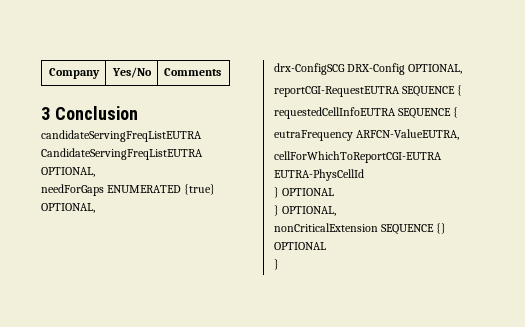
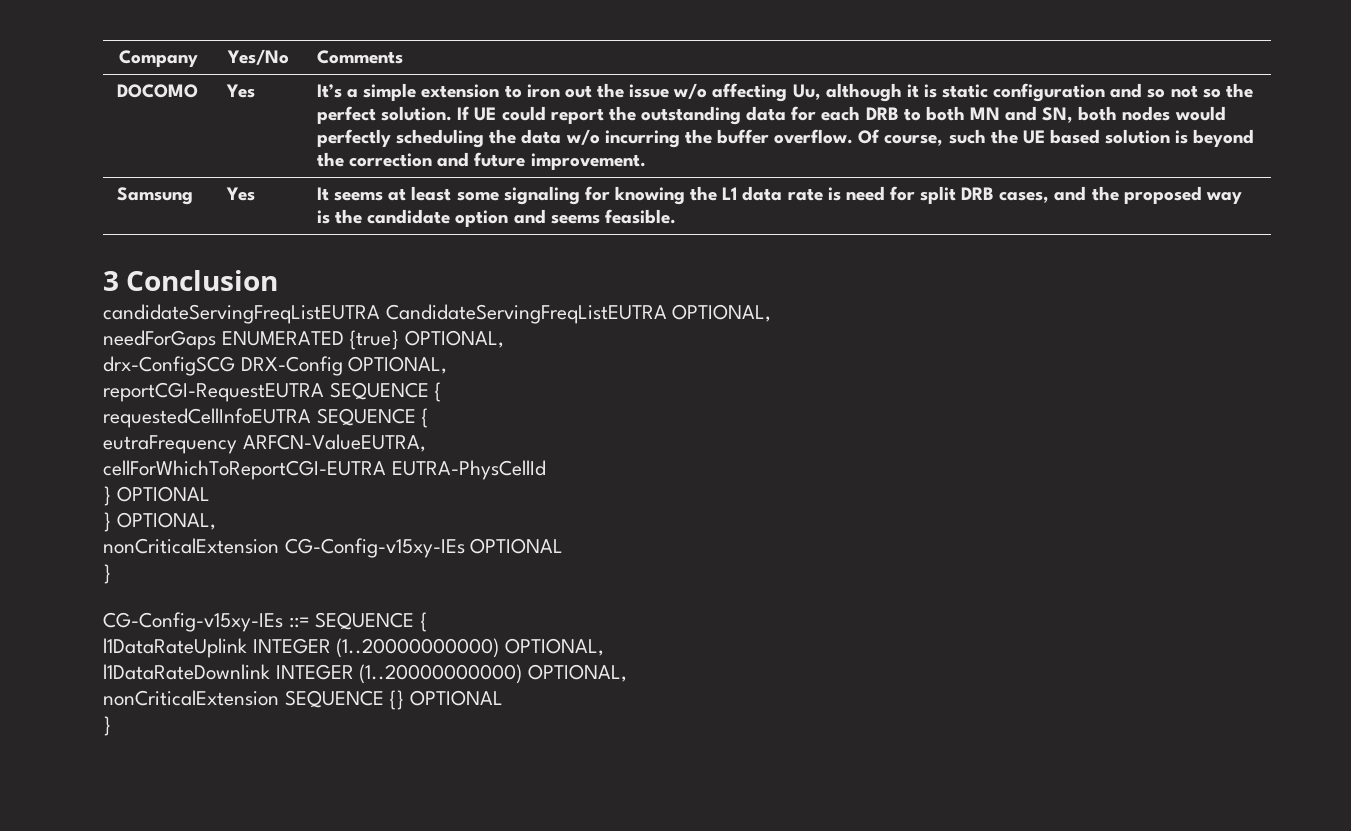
(221, 72) none -> [117,84,199,98] [226,84,256,98] [317,83,1253,102] [317,106,1226,125] [317,129,1255,148] [317,152,646,170] [117,187,194,205] [226,187,256,201] [317,186,1242,205] [317,209,676,227] // DOCOMO | Yes | It’s a simple extension to iron out the issue w/o affecting Uu, although it is static configuration and so not so the perfect solution. If UE could report the outstanding data for each DRB to both MN and SN, both nodes would perfectly scheduling the data w/o incurring the buffer overflow. Of course, such the UE based solution is beyond the correction and future improvement. // Samsung | Yes | It seems at least some signaling for knowing the L1 data rate is need for split DRB cases, and the proposed way is the candidate option and seems feasible.
(337, 211) none -> [103,538,564,558] [103,564,111,584] [103,612,428,632] [103,638,605,658] [103,664,628,684] // nonCriticalExtension CG-Config-v15xy-IEs OPTIONAL // } // CG-Config-v15xy-IEs ::= SEQUENCE { // l1DataRateUplink INTEGER (1..20000000000) OPTIONAL, // l1DataRateDownlink INTEGER (1..20000000000) OPTIONAL,

